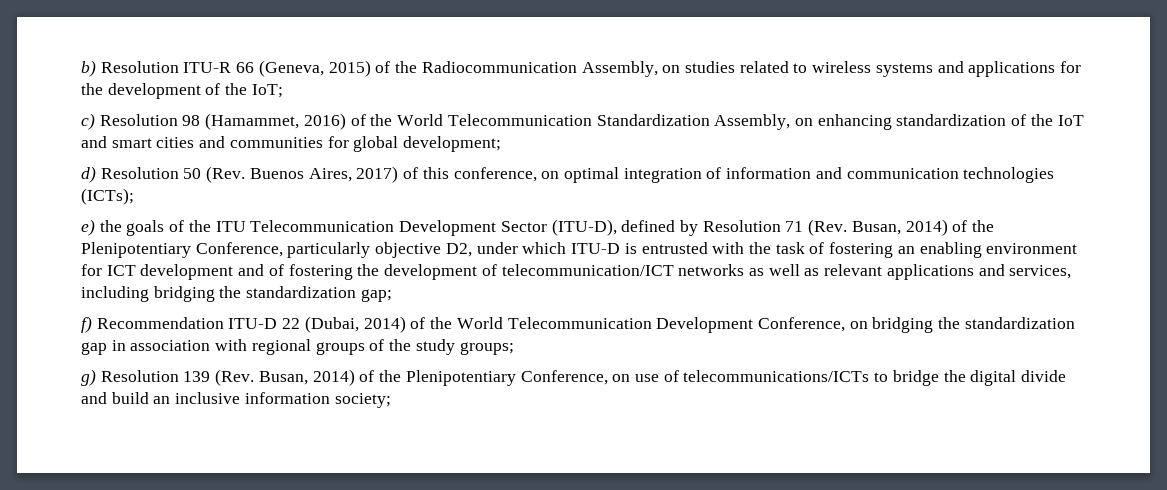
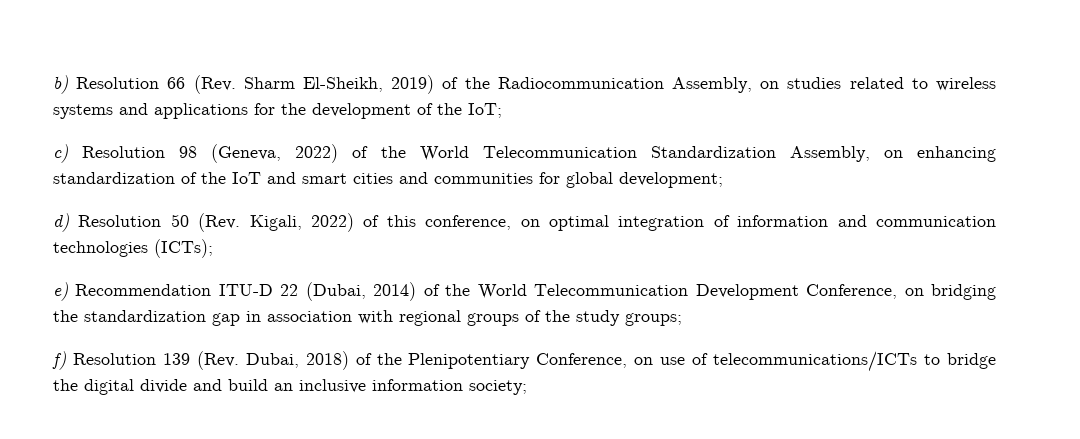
[183,60,371,77] ITU-R 66 (Geneva, 2015) -> [167,75,435,94] 66 (Rev. Sharm El-Sheikh, 2019)
[205,113,346,130] (Hamammet, 2016) -> [211,144,339,163] (Geneva, 2022)
[249,166,399,183] Buenos Aires, 2017) -> [249,213,354,232] Kigali, 2022)
[99,219,995,236] [81,242,1078,258] [81,264,1072,280] [81,286,392,302] [81,316,92,333] the goals of the ITU Telecommunication Development Sector (ITU-D), defined by Resolution 71 (Rev. Busan, 2014) of the Plenipotentiary Conference, particularly objective D2, under which ITU-D is entrusted with the task of fostering an enabling environment for ICT development and of fostering the development of telecommunication/ICT networks as well as relevant applications and services, including bridging the standardization gap; // f) -> (68, 291) none
[81,369,96,386] g) -> [52,351,66,370] f)
[258,369,355,386] Busan, 2014) -> [245,351,349,370] Dubai, 2018)

